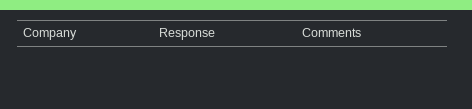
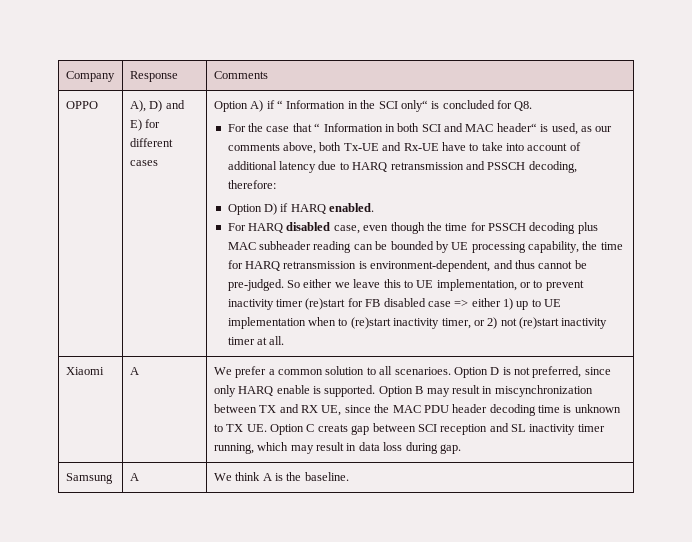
(362, 32) none -> [65,101,98,109] [129,100,185,112] [129,119,161,131] [129,138,173,147] [129,160,158,166] [213,100,533,112] [227,123,613,135] [227,142,581,154] [227,161,577,173] [227,180,276,189] [227,203,375,215] [227,222,598,234] [227,241,623,253] [227,260,587,272] [227,279,584,291] [227,298,562,310] [227,317,608,329] [227,336,285,345] [65,367,104,375] [129,367,139,375] [213,366,611,378] [213,385,593,397] [213,404,621,416] [213,423,605,435] [213,442,461,454] [65,473,113,484] [129,473,139,481] [213,472,349,481] // OPPO | A), D) and E) for different cases | Option A) if “ Information in the SCI only“ is concluded for Q8. // For the case that “ Information in both SCI and MAC header“ is used, as our comments above, both Tx-UE and Rx-UE have to take into account of additional latency due to HARQ retransmission and PSSCH decoding, therefore: // Option D) if HARQ enabled. // For HARQ disabled case, even though the time for PSSCH decoding plus MAC subheader reading can be bounded by UE processing capability, the time for HARQ retransmission is environment-dependent, and thus cannot be pre-judged. So either we leave this to UE implementation, or to prevent inactivity timer (re)start for FB disabled case => either 1) up to UE implementation when to (re)start inactivity timer, or 2) not (re)start inactivity timer at all. // Xiaomi | A | We prefer a common solution to all scenarioes. Option D is not preferred, since only HARQ enable is supported. Option B may result in miscynchronization between TX and RX UE, since the MAC PDU header decoding time is unknown to TX UE. Option C creats gap between SCI reception and SL inactivity timer running, which may result in data loss during gap. // Samsung | A | We think A is the baseline.

